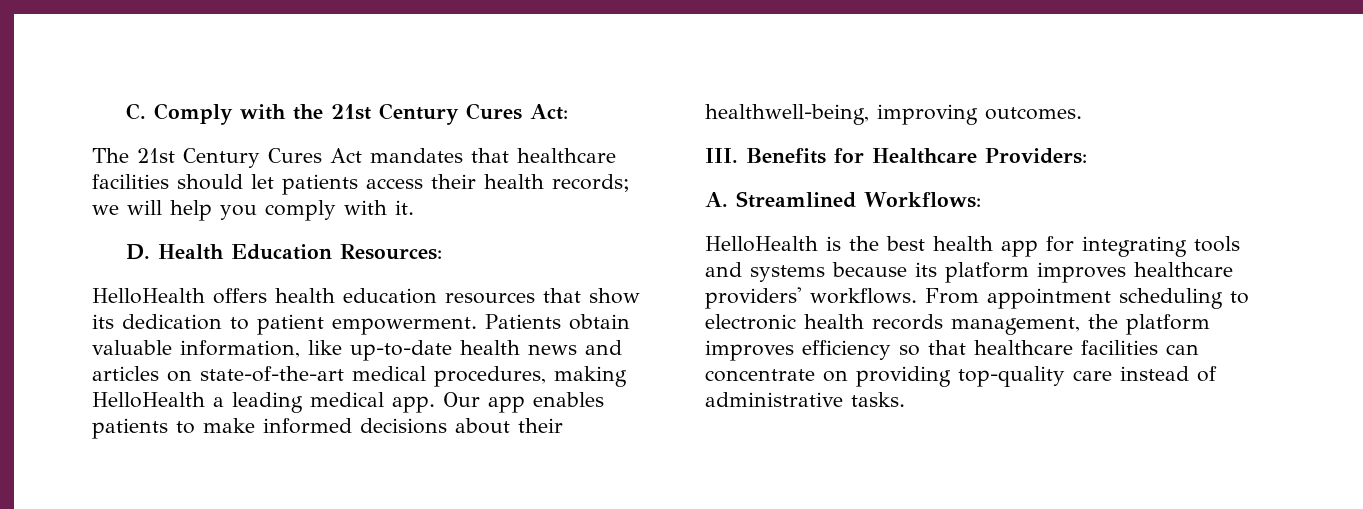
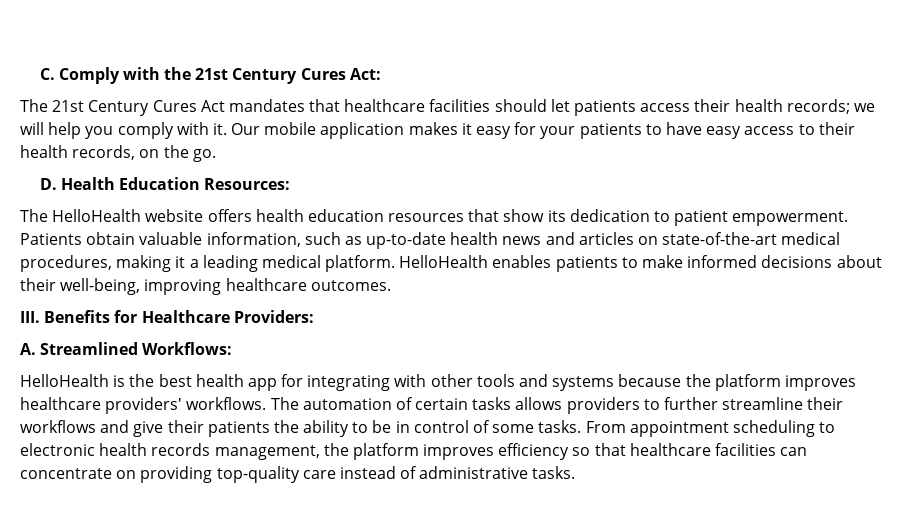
(414, 207) none -> [231,122,855,139] [20,145,216,162] Our mobile application makes it easy for your patients to have easy access to their health records, on the go.
[92,288,205,304] HelloHealth -> [20,209,204,222] The HelloHealth website
[308,340,342,355] like -> [304,232,362,245] such as
[92,392,205,408] HelloHealth -> [175,256,186,268] it
[392,392,525,413] app. Our app -> [325,255,489,272] platform. HelloHealth
[705,104,978,125] healthwell-being, improving -> [60,278,307,295] well-being, improving healthcare
(1187, 246) none -> [394,374,473,387] with other
[915,262,937,277] its -> [685,374,711,387] the
(917, 296) none -> [270,397,844,414] [20,420,582,437] The automation of certain tasks allows providers to further streamline their workflows and give their patients the ability to be in control of some tasks.

